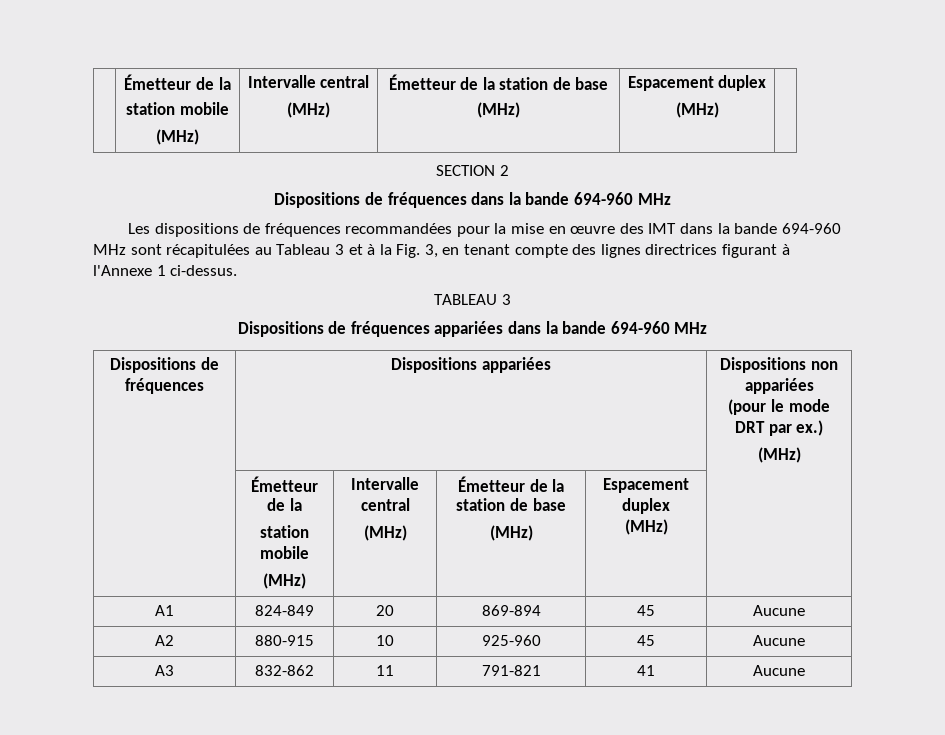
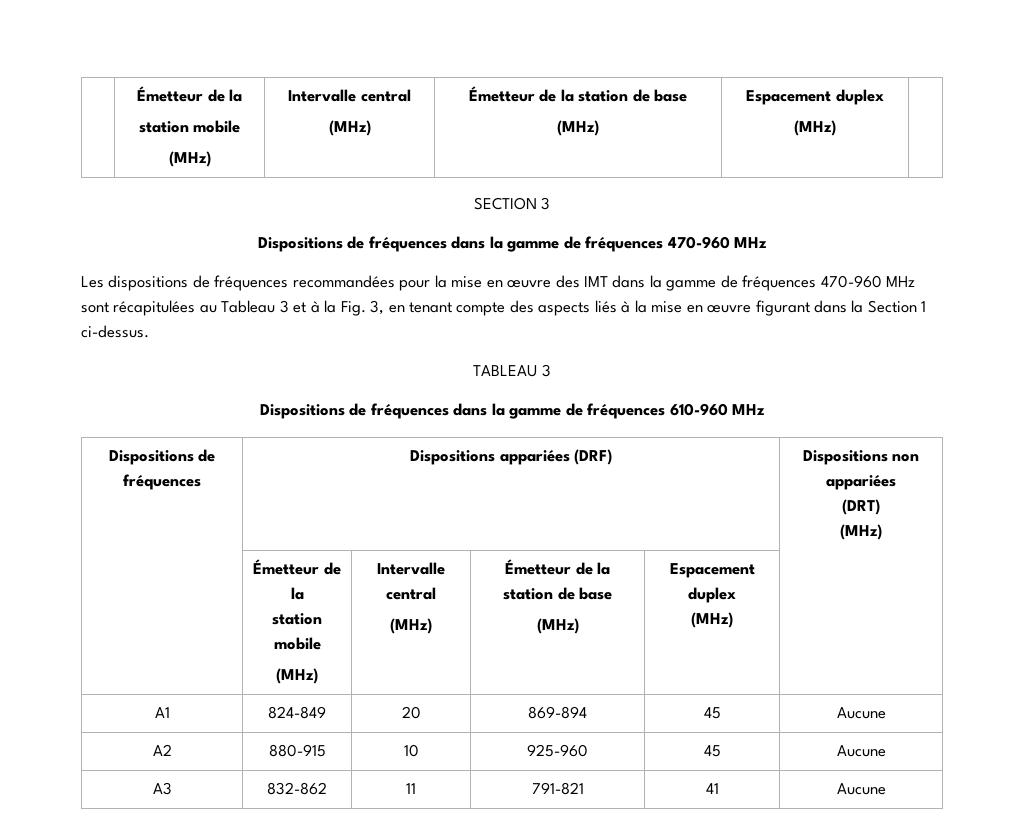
[499,165,509,176] [274,192,633,208] 2 // Dispositions de fréquences dans la bande 694-960 -> [541,197,551,210] [257,236,730,252] 3 // Dispositions de fréquences dans la gamme de fréquences 470-960
[734,223,841,234] bande 694-960 -> [666,275,882,291] gamme de fréquences 470-960
[600,244,790,258] [93,265,152,276] lignes directrices figurant à l'Annexe -> [538,300,917,316] aspects liés à la mise en œuvre figurant dans la Section
[434,321,670,337] appariées dans la bande 694-960 -> [453,403,728,419] dans la gamme de fréquences 610-960
(551, 365) none -> [573,449,612,465] (DRF)
[728,399,830,415] [734,420,824,436] (pour le mode DRT par ex.) -> [842,499,880,515] (DRT)

